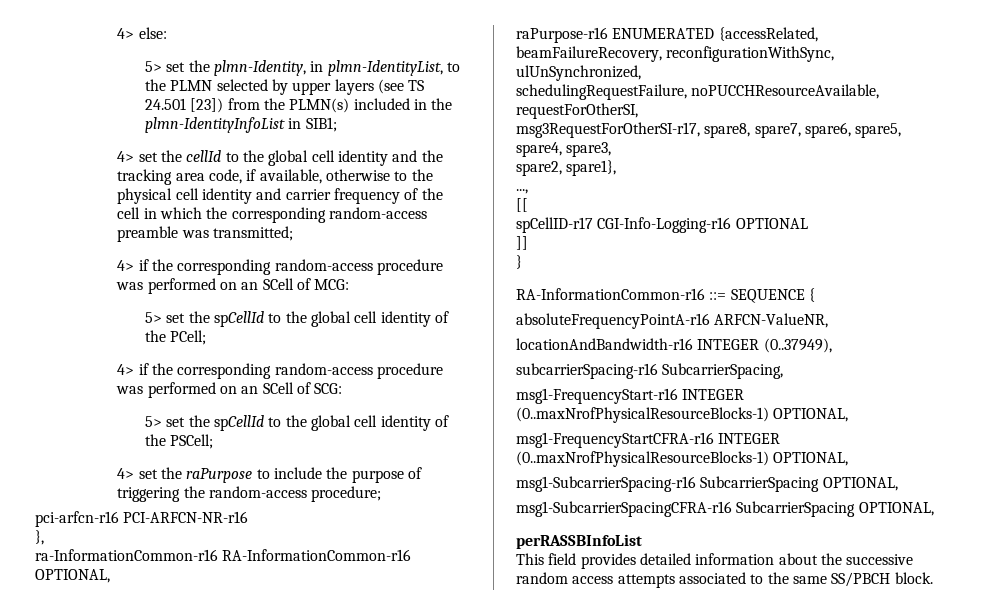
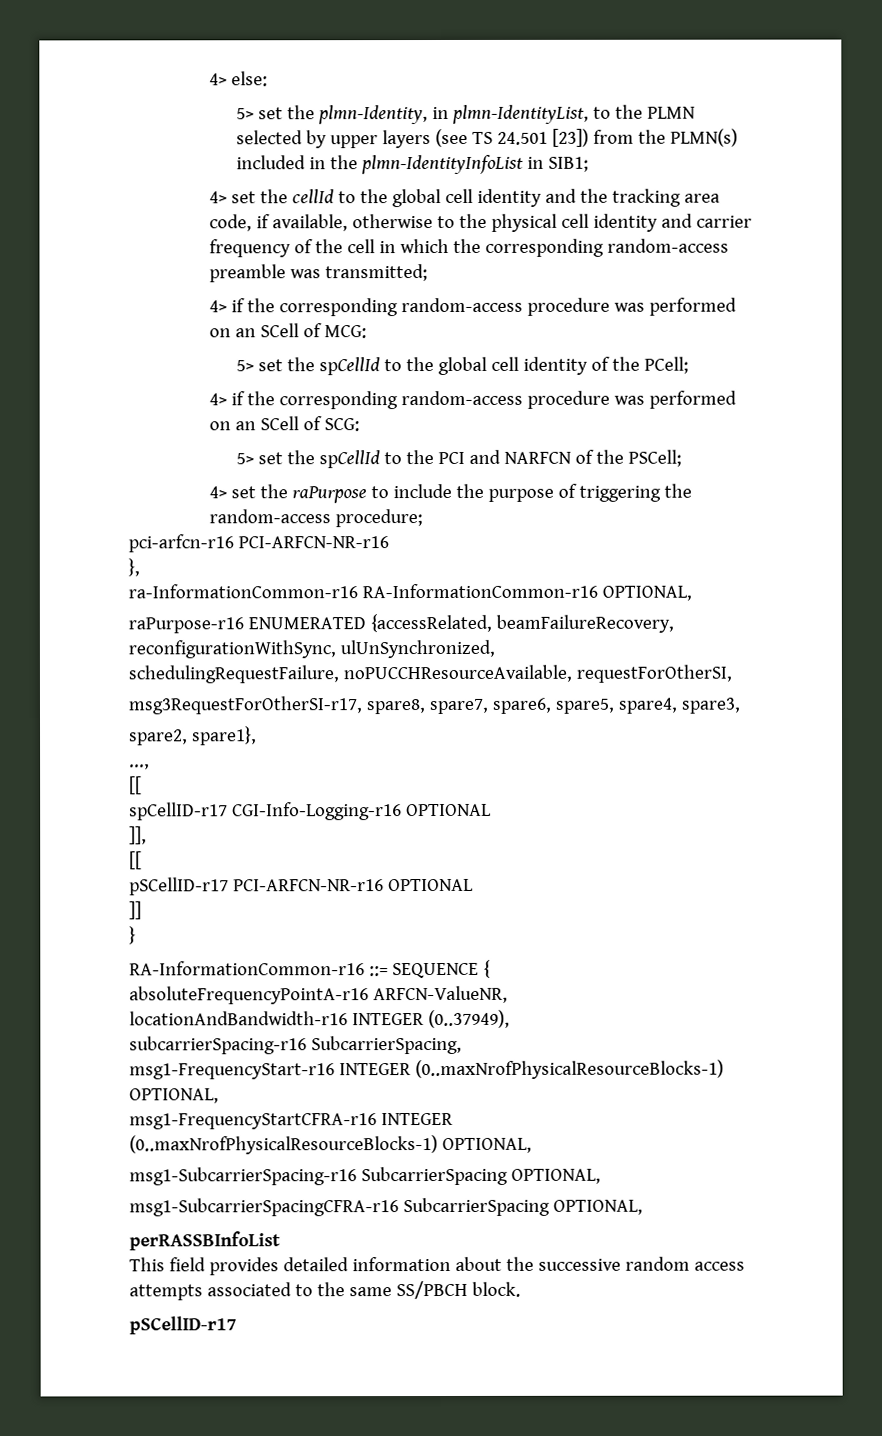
[310,415,431,431] global cell identity -> [438,449,572,465] PCI and NARFCN
(808, 223) none -> [129,826,147,845] [129,851,142,870] [129,877,473,896] // ]], // [[ // pSCellID-r17 PCI-ARFCN-NR-r16 OPTIONAL
(933, 578) none -> [129,1316,237,1335] // pSCellID-r17

